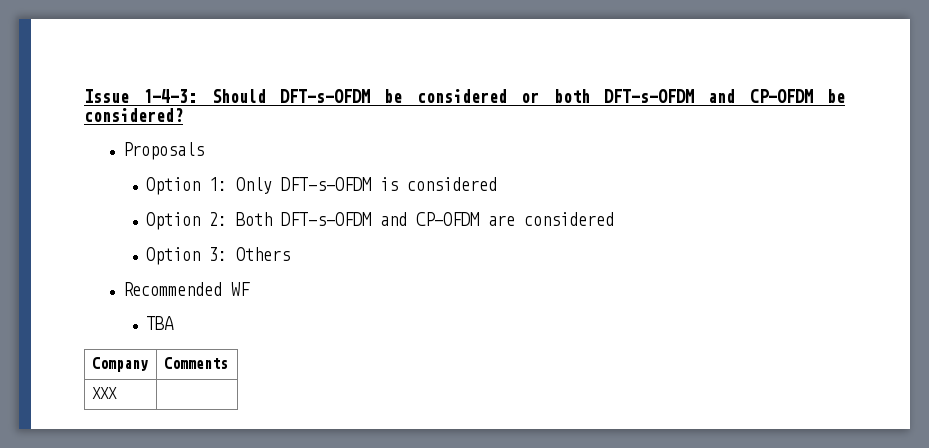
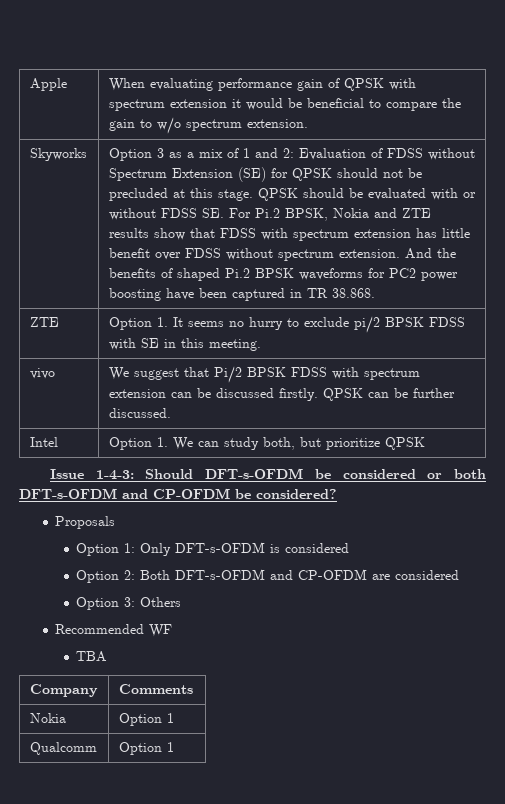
(84, 96) none -> [29,78,67,91] [108,78,416,91] [108,98,461,111] [108,117,308,134] [29,148,87,161] [108,148,475,161] [108,167,422,182] [108,188,476,201] [108,208,431,221] [108,228,470,241] [108,248,456,261] [108,268,458,281] [108,288,375,301] [29,317,59,327] [108,316,465,333] [108,338,261,351] [29,368,55,379] [108,366,420,383] [108,388,455,401] [108,408,171,418] [29,437,58,447] [108,437,425,450] Apple | When evaluating performance gain of QPSK with spectrum extension it would be beneficial to compare the gain to w/o spectrum extension. // Skyworks | Option 3 as a mix of 1 and 2: Evaluation of FDSS without Spectrum Extension (SE) for QPSK should not be precluded at this stage. QPSK should be evaluated with or without FDSS SE. For Pi.2 BPSK, Nokia and ZTE results show that FDSS with spectrum extension has little benefit over FDSS without spectrum extension. And the benefits of shaped Pi.2 BPSK waveforms for PC2 power boosting have been captured in TR 38.868. // ZTE | Option 1. It seems no hurry to exclude pi/2 BPSK FDSS with SE in this meeting. // vivo | We suggest that Pi/2 BPSK FDSS with spectrum extension can be discussed firstly. QPSK can be further discussed. // Intel | Option 1. We can study both, but prioritize QPSK //
[91,387,117,399] XXX | -> [29,713,66,723] [118,713,174,726] [29,742,97,755] [118,742,174,755] Nokia | Option 1 // Qualcomm | Option 1

